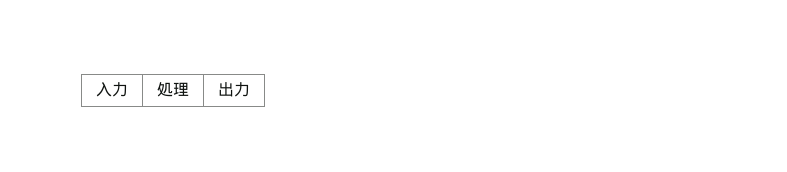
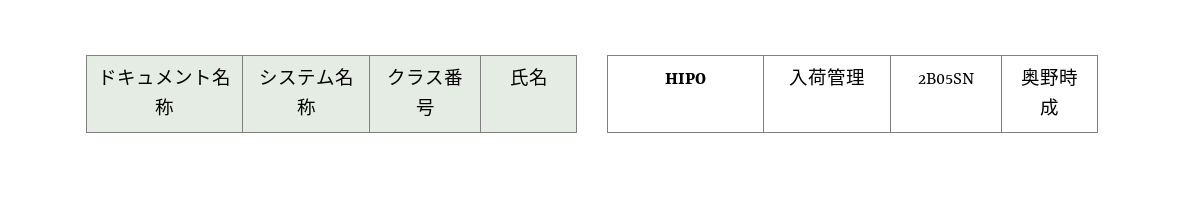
[96,82,128,97] [157,82,189,97] [218,82,250,97] 入力 | 処理 | 出力 -> [98,68,231,86] [155,98,174,116] [258,68,354,86] [296,98,316,116] [387,68,463,86] [415,99,435,117] [509,68,548,86] [665,73,706,84] [789,68,865,86] [918,73,974,84] [1021,68,1078,86] [1040,98,1059,116] ドキュメント名称 | システム名称 | クラス番号 | 氏名 // HIPO | 入荷管理 | 2B05SN | 奥野時成

